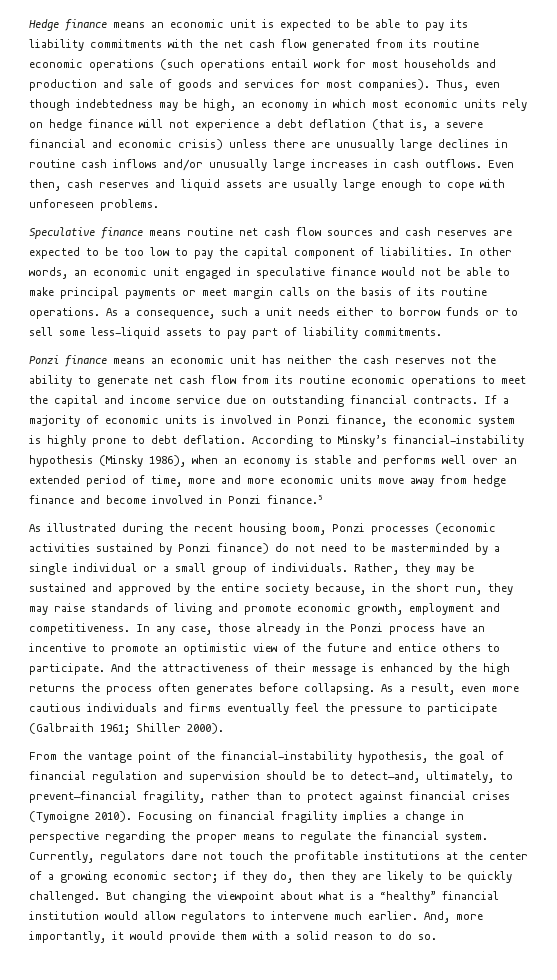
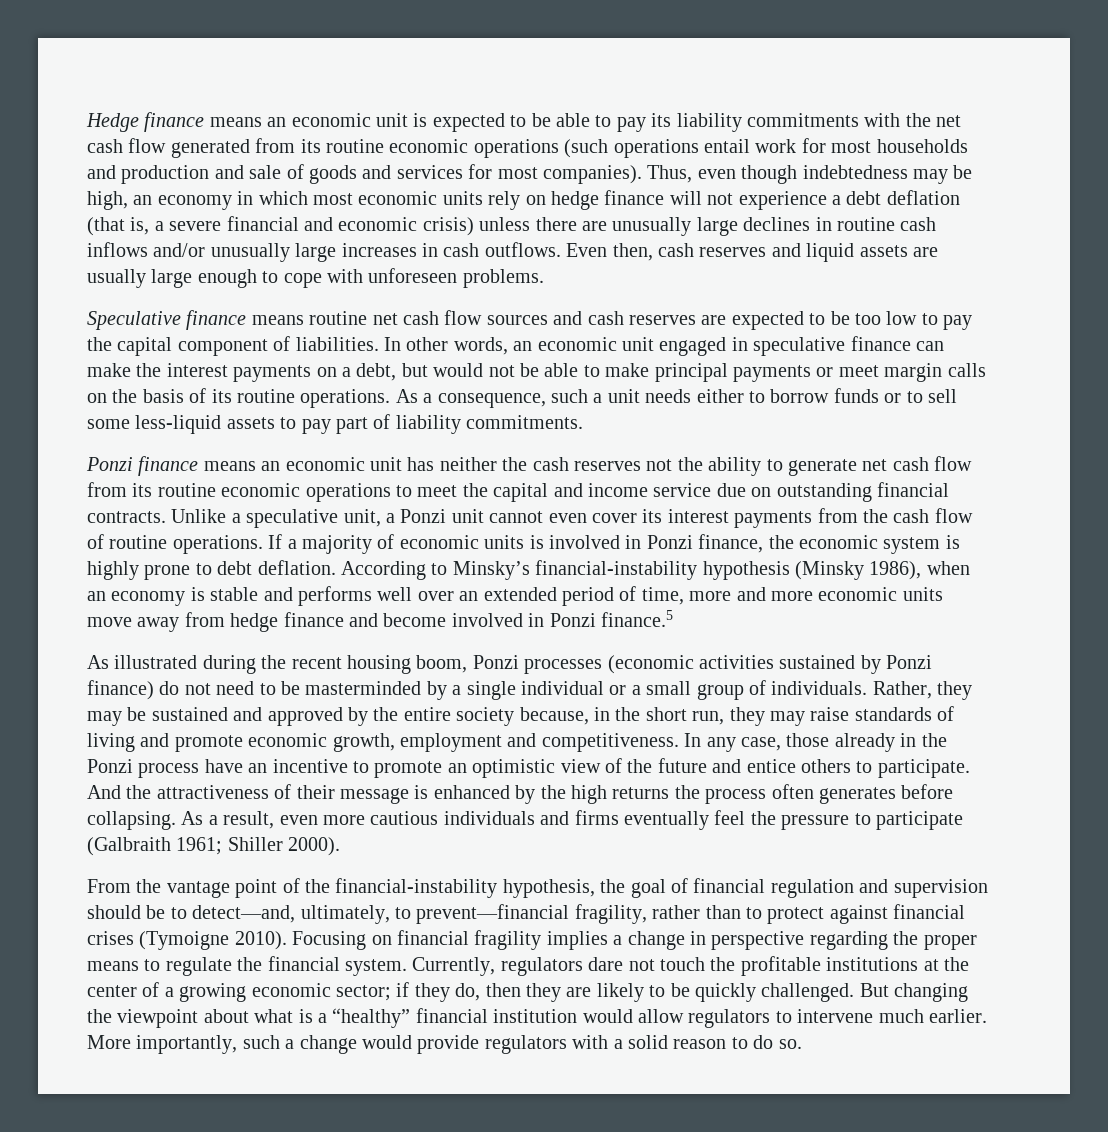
(376, 271) none -> [915,341,944,351] [87,363,428,382] can make the interest payments on a debt, but
(478, 400) none -> [171,508,973,528] [87,534,263,554] Unlike a speculative unit, a Ponzi unit cannot even cover its interest payments from the cash flow of routine operations.
[424,911,483,923] [29,931,124,943] And, more importantly, it -> [87,1035,357,1054] More importantly, such a change
[221,931,247,940] them -> [484,1035,567,1054] regulators

